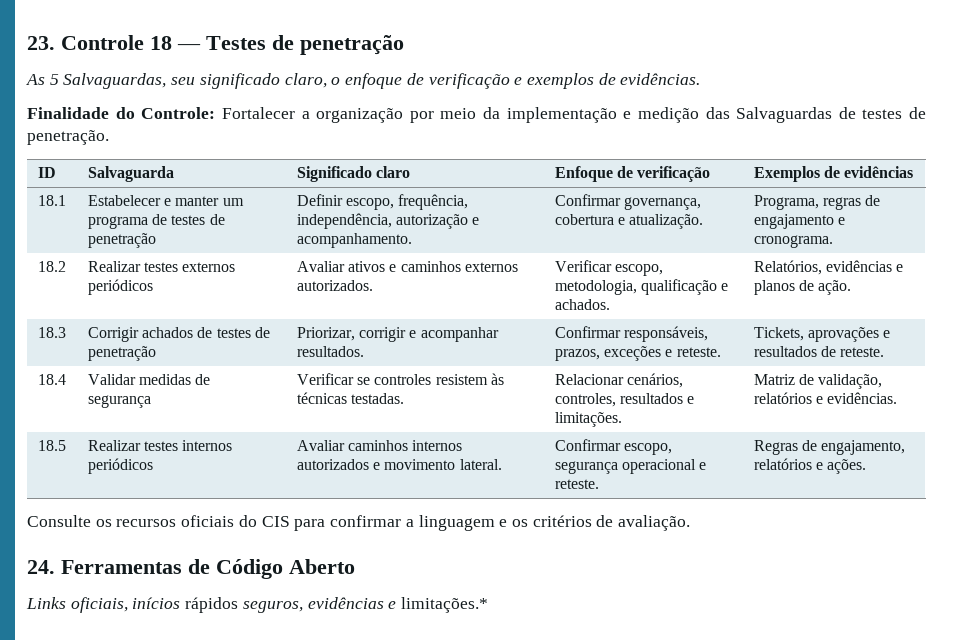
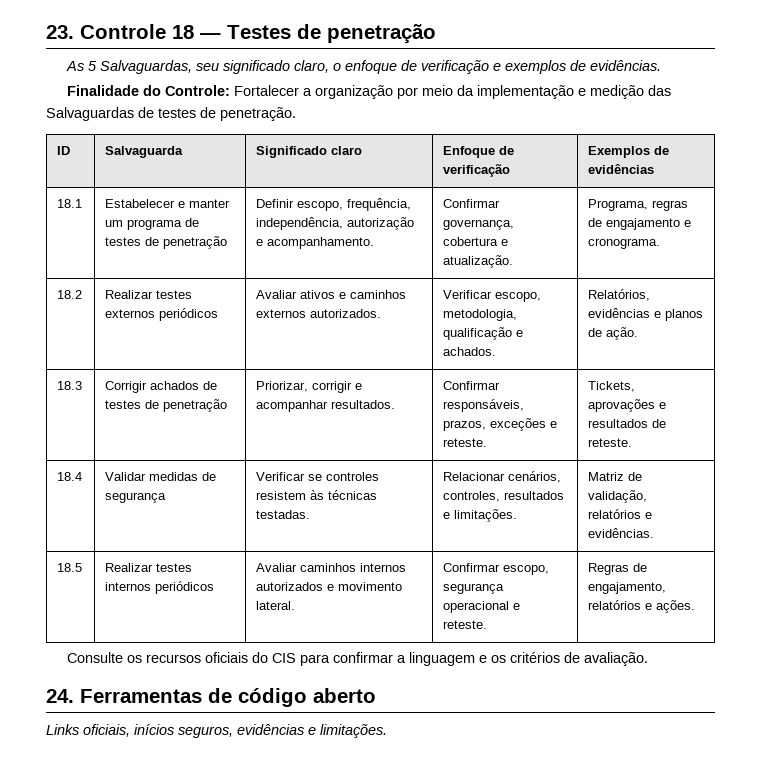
[216,559,355,579] Código Aberto -> [238,688,376,707] código aberto
[185,597,239,613] rápidos -> (174, 729) none
[401,597,489,613] limitações.* -> [320,724,387,738] limitações.

